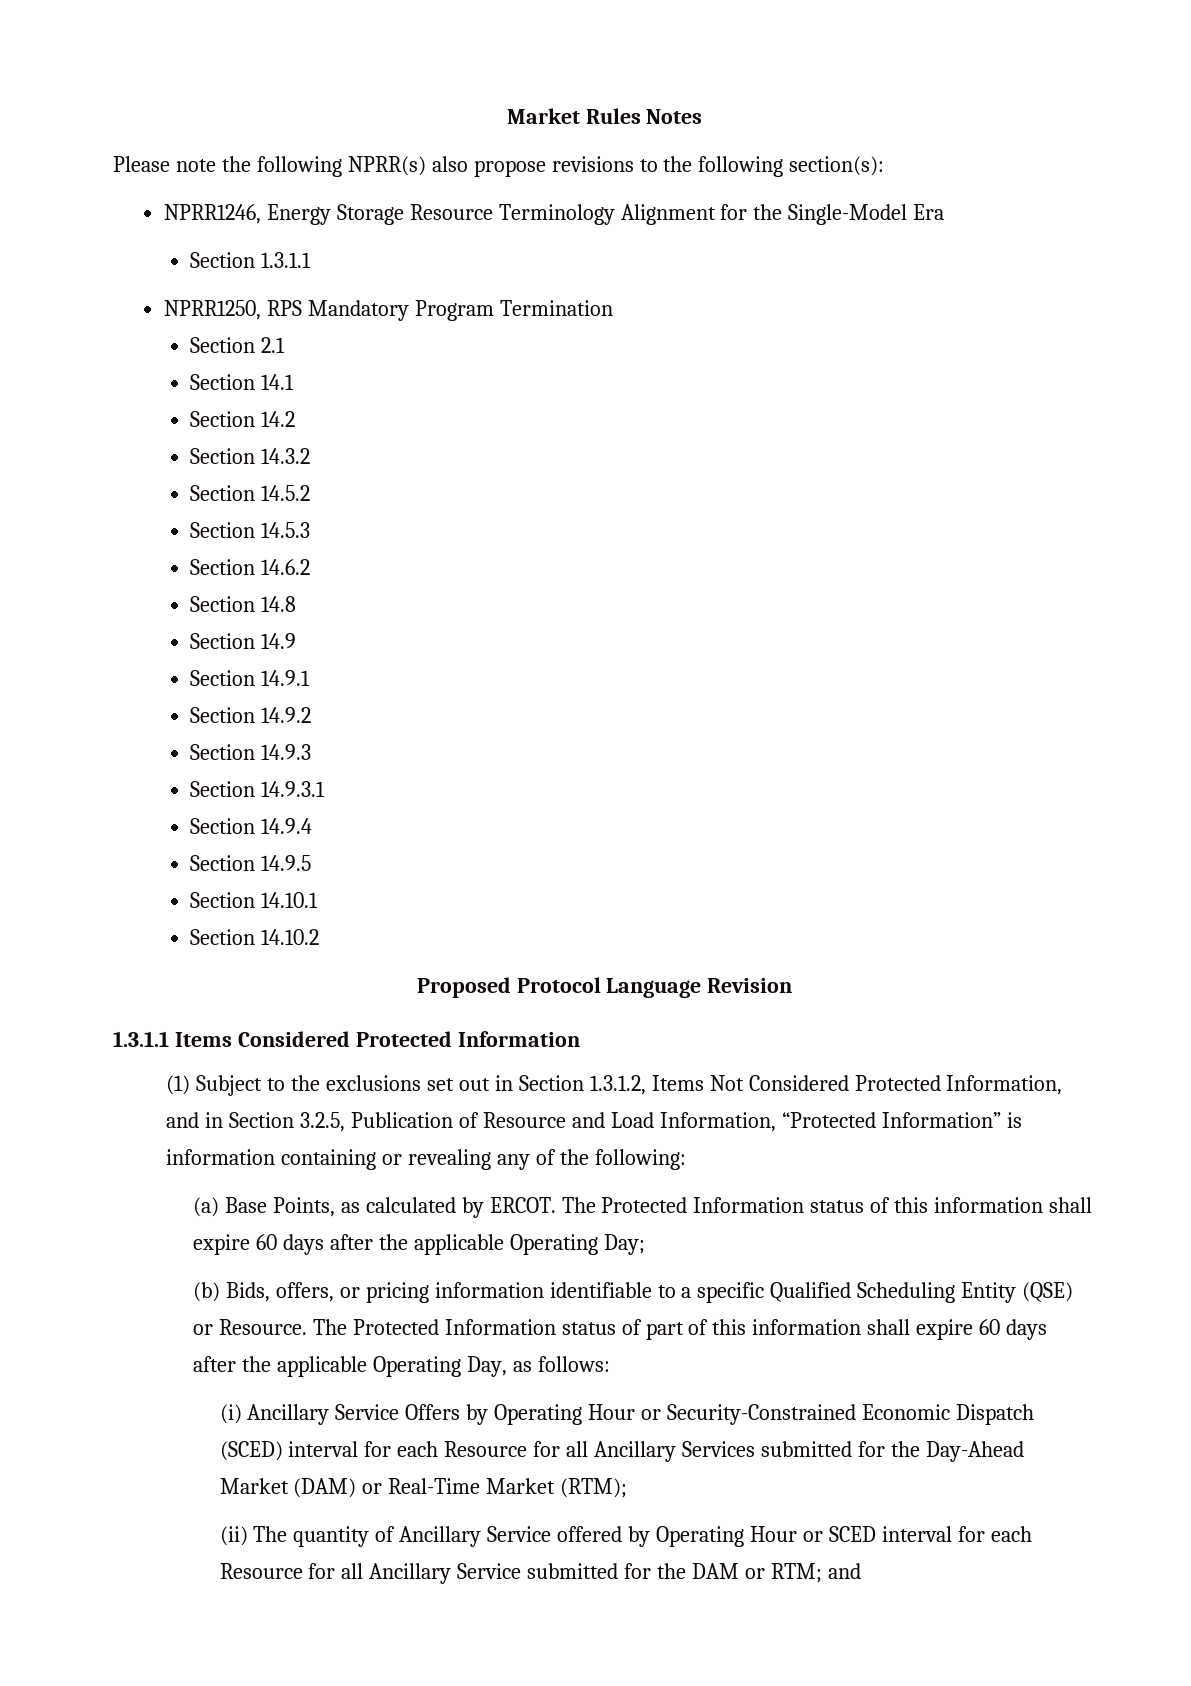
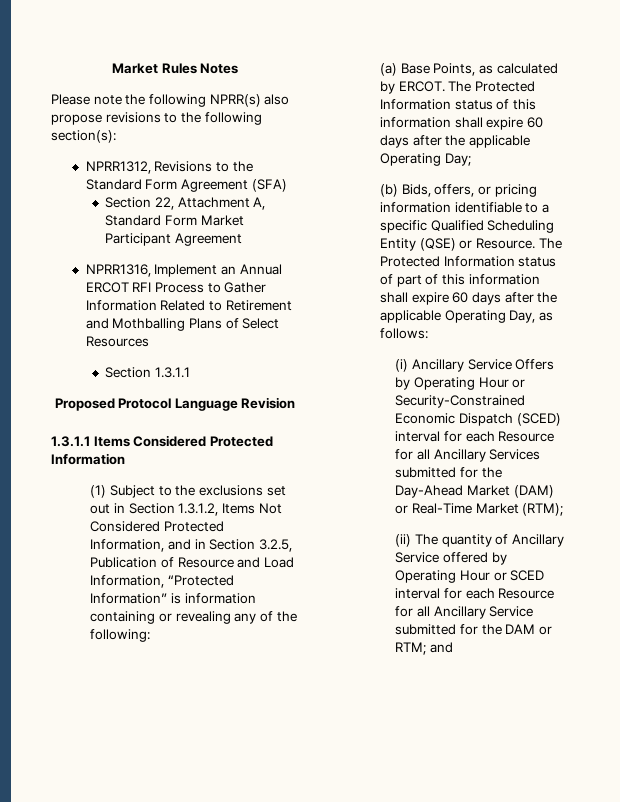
[163,204,945,225] [190,252,312,268] [163,300,613,321] [190,337,286,353] [190,374,295,390] [190,411,296,427] [190,448,311,464] [190,485,311,501] [190,522,311,538] [190,559,311,575] [190,596,297,612] [190,633,297,649] [190,670,311,686] [190,707,312,723] [190,744,312,760] [190,781,326,797] [190,818,313,834] [190,855,312,871] [190,892,319,908] [190,929,320,945] NPRR1246, Energy Storage Resource Terminology Alignment for the Single-Model Era // Section 1.3.1.1 // NPRR1250, RPS Mandatory Program Termination // Section 2.1 // Section 14.1 // Section 14.2 // Section 14.3.2 // Section 14.5.2 // Section 14.5.3 // Section 14.6.2 // Section 14.8 // Section 14.9 // Section 14.9.1 // Section 14.9.2 // Section 14.9.3 // Section 14.9.3.1 // Section 14.9.4 // Section 14.9.5 // Section 14.10.1 // Section 14.10.2 -> [85,161,253,174] [85,179,287,192] [105,197,266,210] [105,215,244,226] [105,233,242,246] [85,264,282,277] [85,282,267,293] [85,300,292,311] [85,318,280,331] [85,336,149,347] [105,367,190,378] NPRR1312, Revisions to the Standard Form Agreement (SFA) // Section 22, Attachment A, Standard Form Market Participant Agreement // NPRR1316, Implement an Annual ERCOT RFI Process to Gather Information Related to Retirement and Mothballing Plans of Select Resources // Section 1.3.1.1

